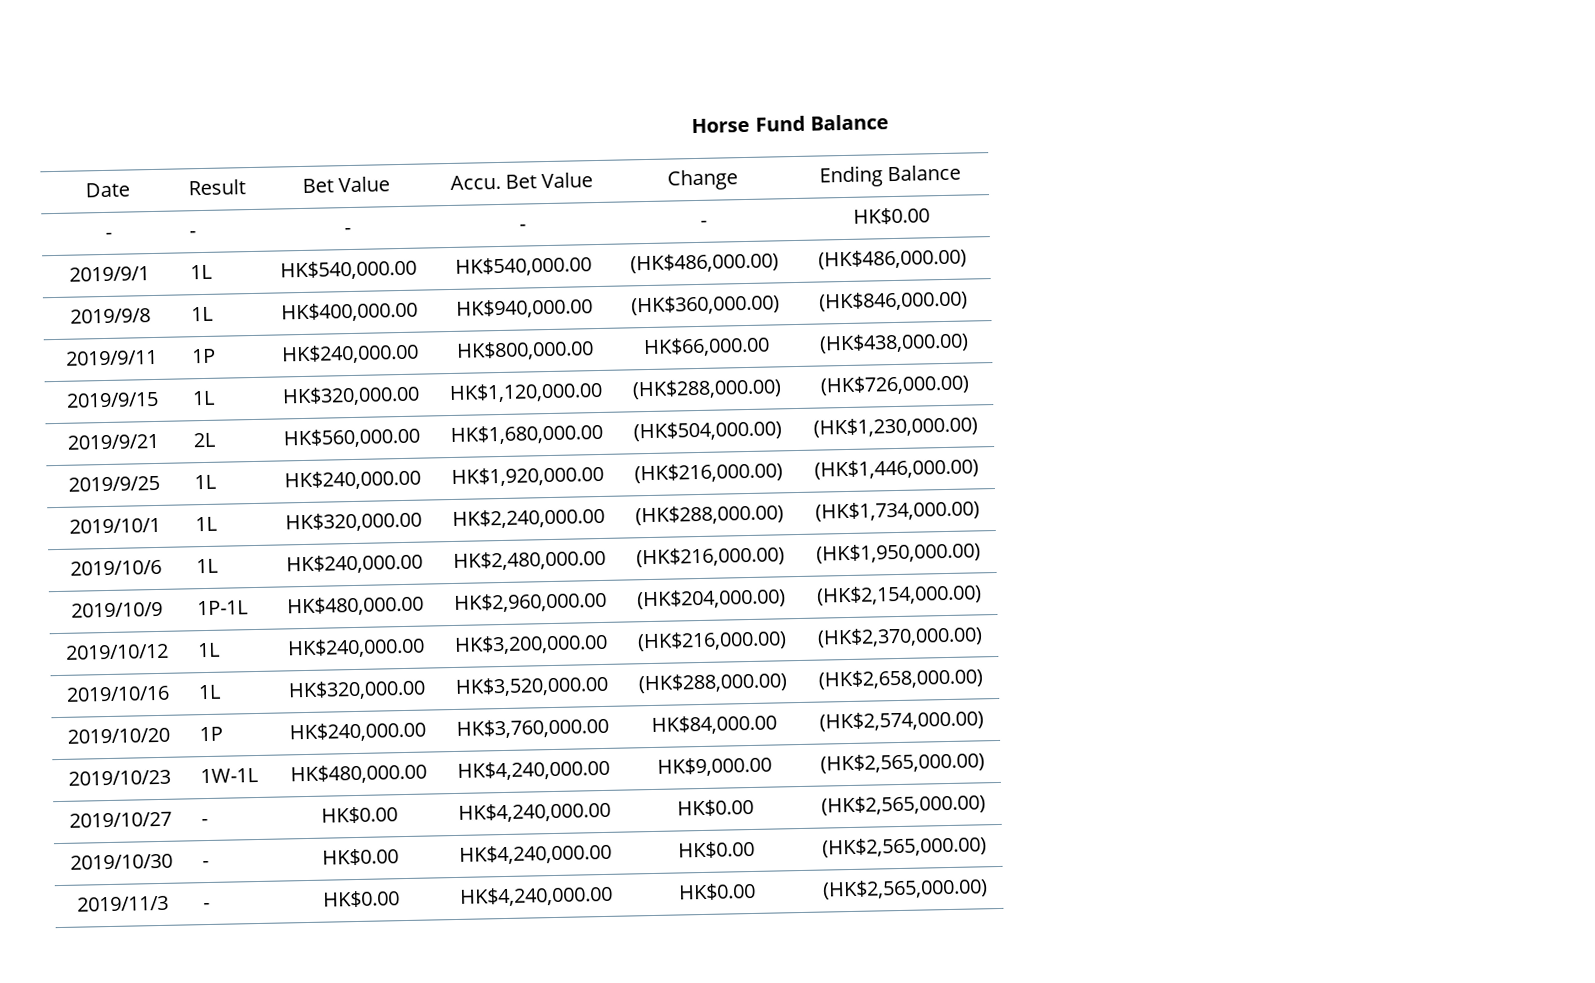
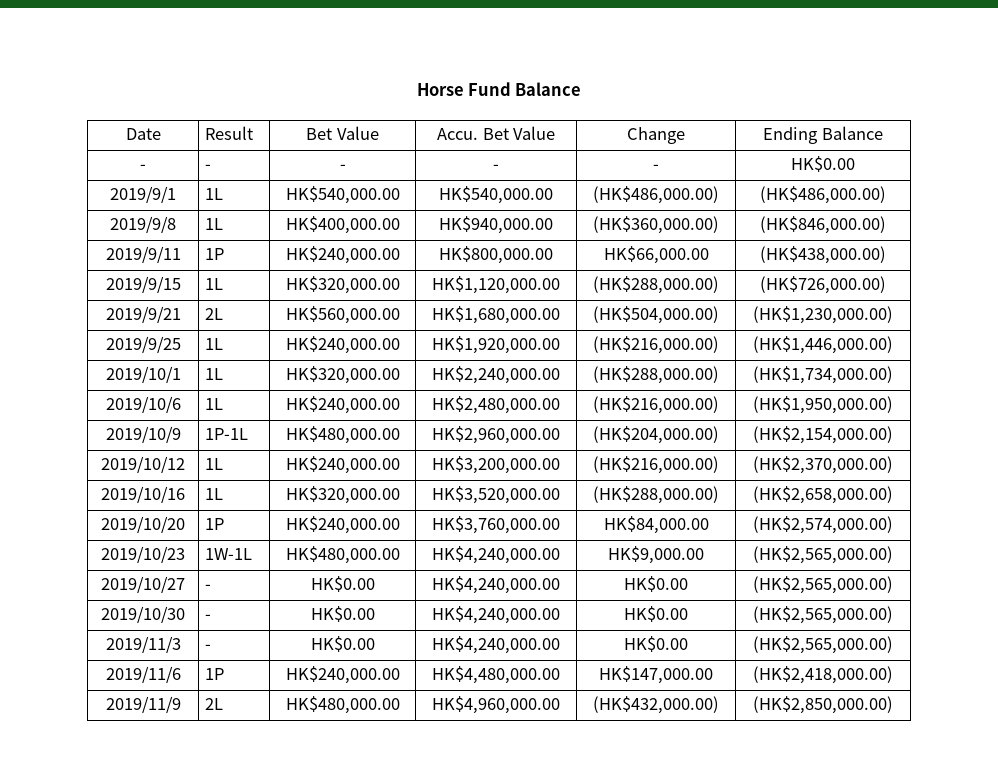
(988, 889) none -> [105,666,181,683] [205,668,225,680] [285,666,400,684] [432,666,560,684] [599,666,713,684] [753,666,893,684] [105,696,181,713] [205,698,224,710] [285,696,400,714] [432,696,560,714] [593,696,719,714] [753,696,893,714] // 2019/11/6 | 1P | HK$240,000.00 | HK$4,480,000.00 | HK$147,000.00 | (HK$2,418,000.00) // 2019/11/9 | 2L | HK$480,000.00 | HK$4,960,000.00 | (HK$432,000.00) | (HK$2,850,000.00)

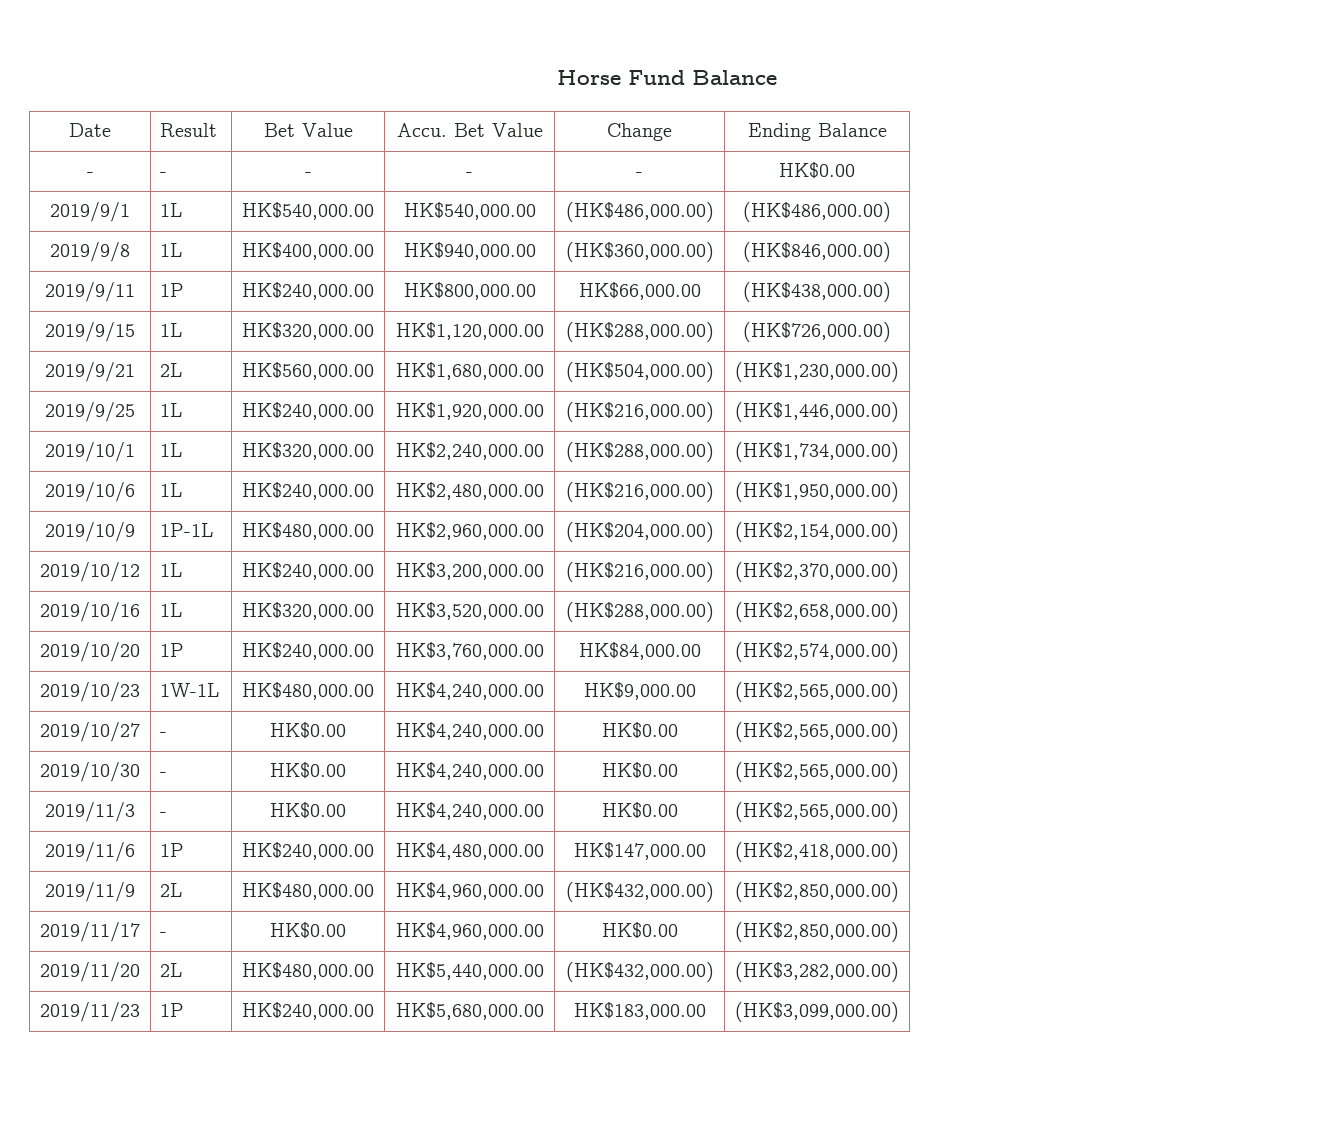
(893, 705) none -> [40,922,140,942] [160,932,168,937] [270,922,346,939] [395,922,544,940] [601,922,678,939] [735,922,899,942] [40,962,140,982] [160,963,183,977] [242,962,374,980] [395,962,544,980] [565,962,714,982] [735,962,899,982] [40,1002,140,1022] [160,1003,185,1017] [242,1002,374,1020] [395,1002,544,1020] [573,1002,706,1020] [735,1002,899,1022] // 2019/11/17 | - | HK$0.00 | HK$4,960,000.00 | HK$0.00 | (HK$2,850,000.00) // 2019/11/20 | 2L | HK$480,000.00 | HK$5,440,000.00 | (HK$432,000.00) | (HK$3,282,000.00) // 2019/11/23 | 1P | HK$240,000.00 | HK$5,680,000.00 | HK$183,000.00 | (HK$3,099,000.00)

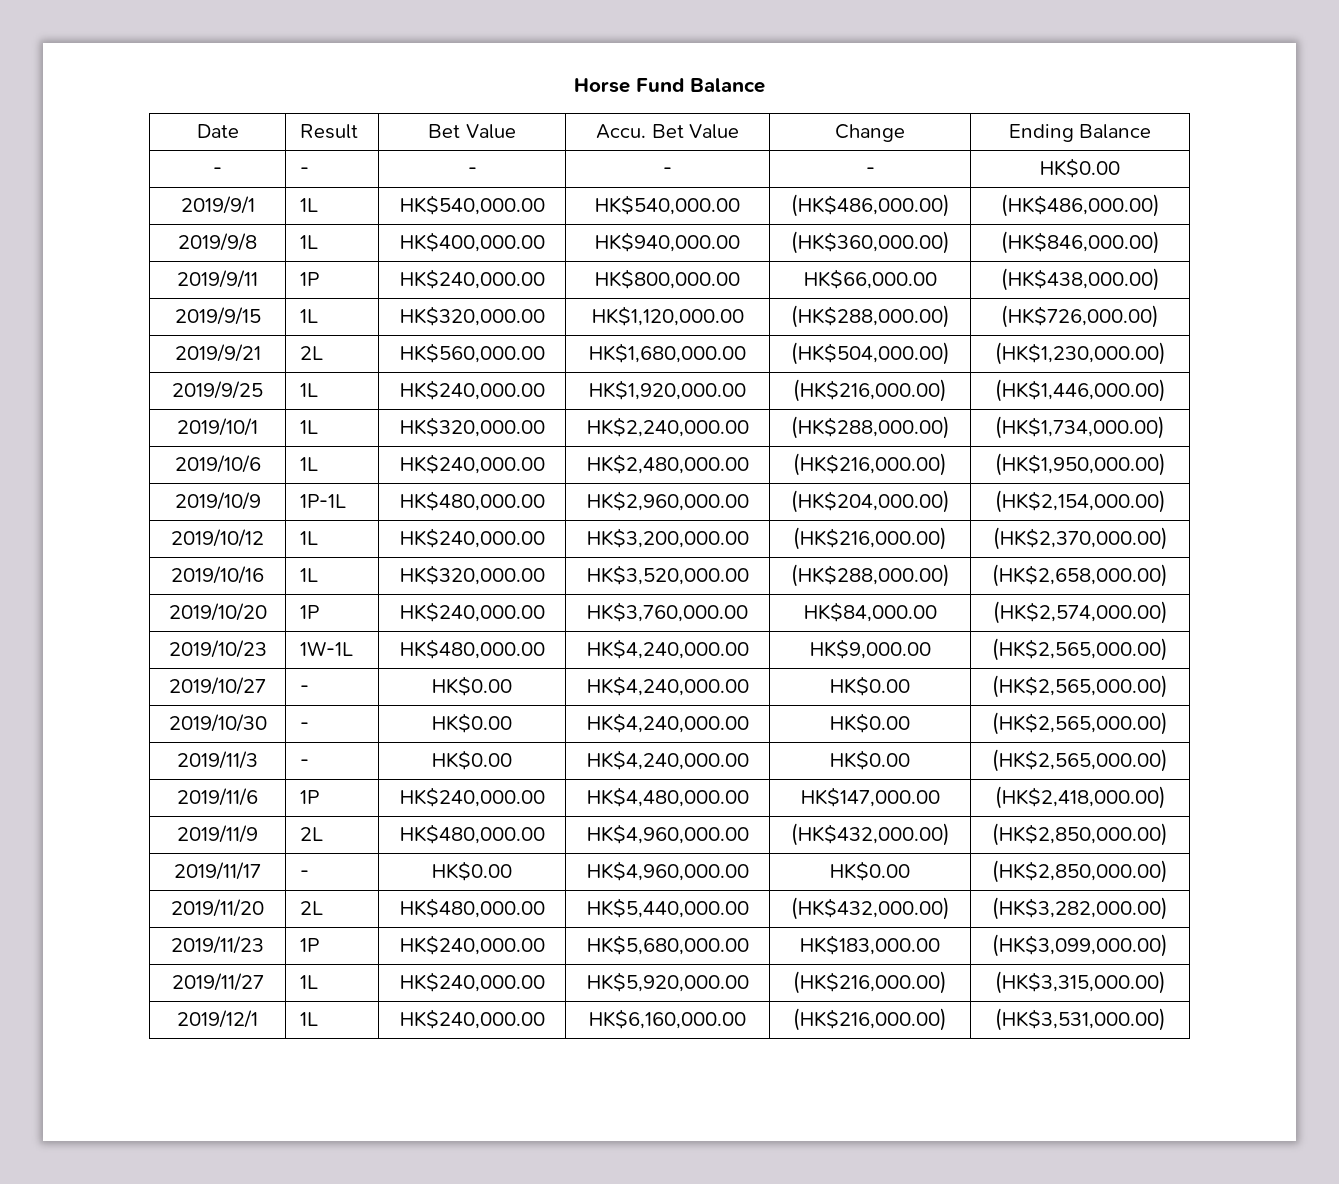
(899, 1012) none -> [171,973,264,991] [299,975,318,989] [399,972,545,992] [586,972,749,992] [793,971,947,994] [994,971,1166,994] [177,1010,258,1028] [299,1012,318,1026] [399,1009,545,1029] [589,1009,746,1029] [793,1008,947,1031] [994,1008,1166,1031] // 2019/11/27 | 1L | HK$240,000.00 | HK$5,920,000.00 | (HK$216,000.00) | (HK$3,315,000.00) // 2019/12/1 | 1L | HK$240,000.00 | HK$6,160,000.00 | (HK$216,000.00) | (HK$3,531,000.00)

